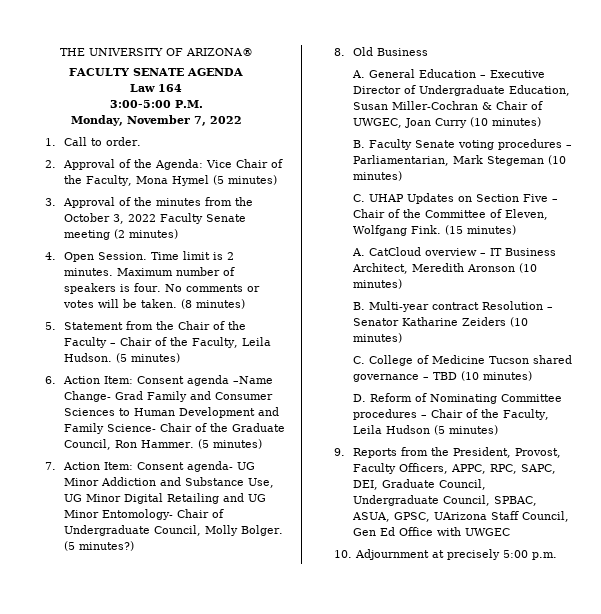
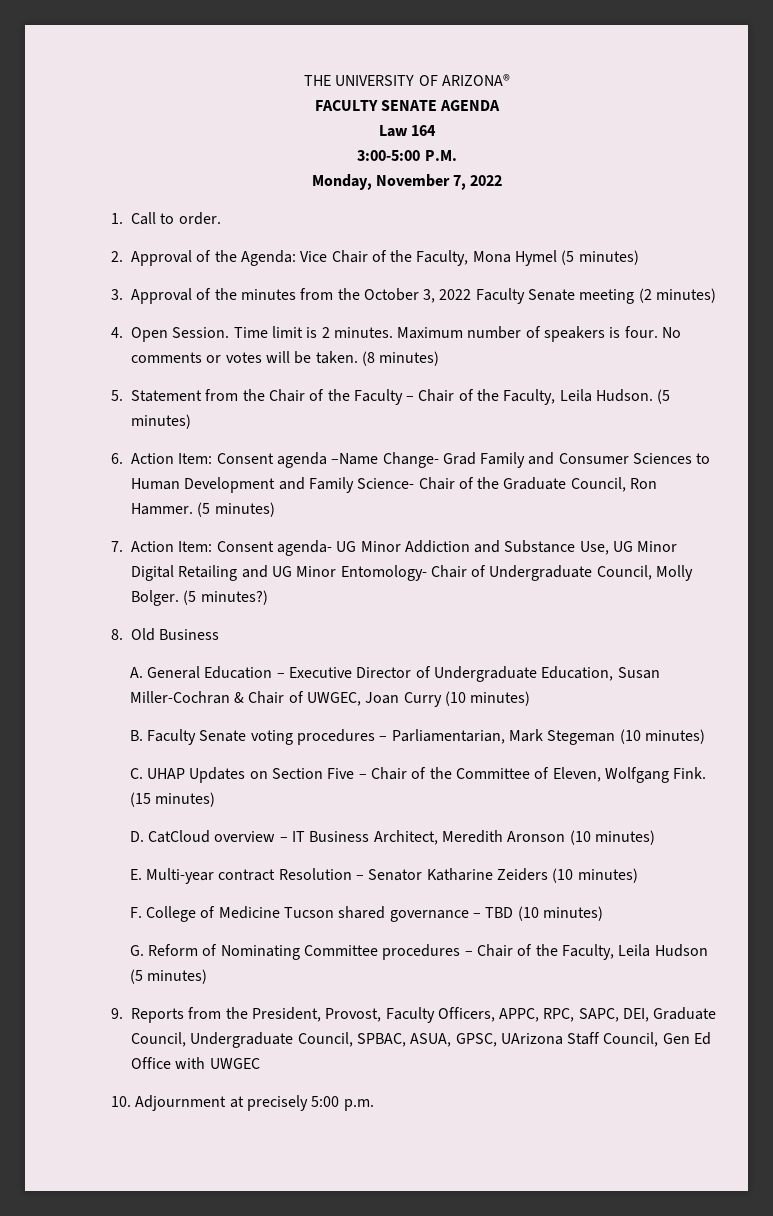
[351,248,365,256] A. -> [129,831,144,842] D.
[352,302,365,310] B. -> [129,869,142,880] E.
[352,356,365,364] C. -> [129,907,142,918] F.
[352,394,366,402] D. -> [129,945,144,956] G.

